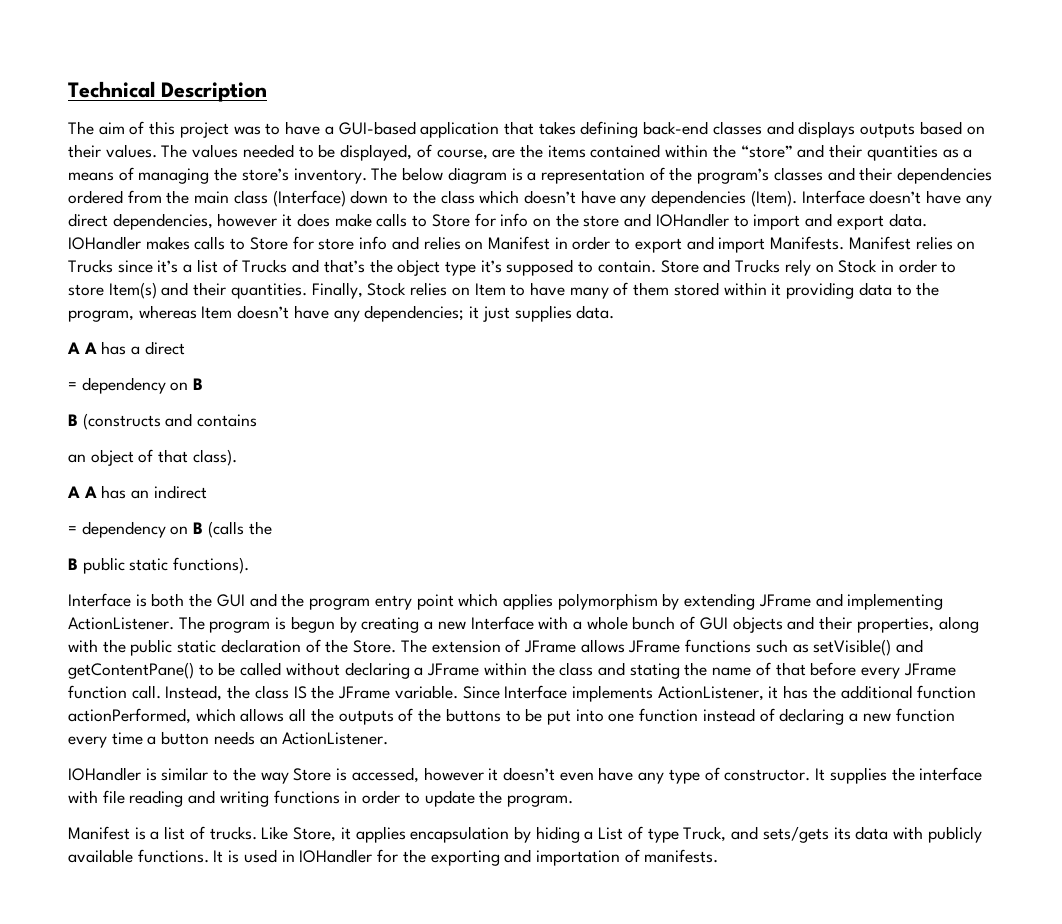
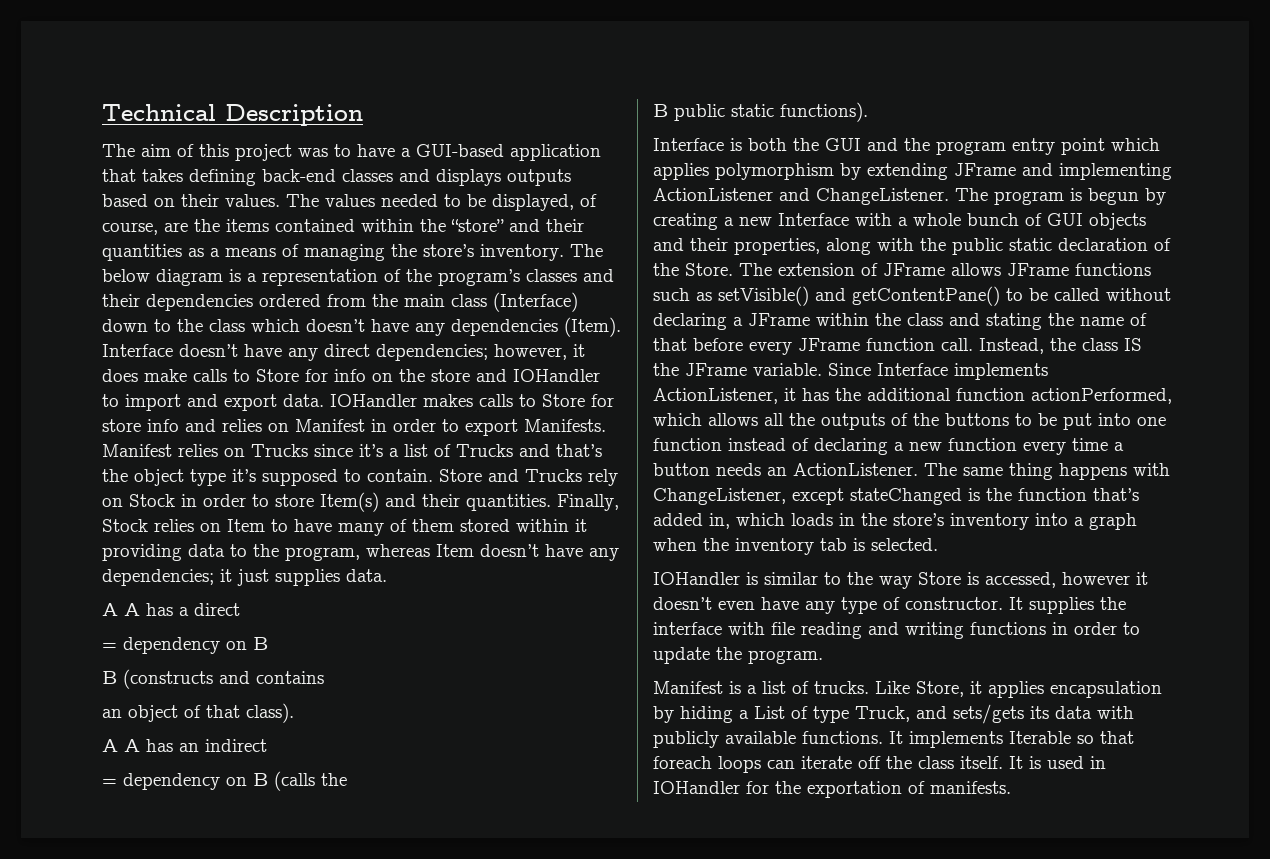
[112,213,278,230] dependencies, however -> [376,344,567,361] dependencies; however,
[686,236,766,253] and import -> (518, 427) none
[68,617,174,630] ActionListener. -> [653,188,949,205] ActionListener and ChangeListener.
(389, 738) none -> [924,463,1170,480] [653,488,1139,505] [653,513,1137,530] [653,538,938,555] The same thing happens with ChangeListener, except stateChanged is the function that’s added in, which loads in the store’s inventory into a graph when the inventory tab is selected.
(224, 856) none -> [909,731,1134,748] [653,756,1023,773] implements Iterable so that foreach loops can iterate off the class itself. It
[430,849,620,866] exporting and importation -> [807,781,902,798] exportation

